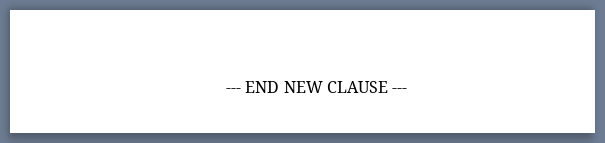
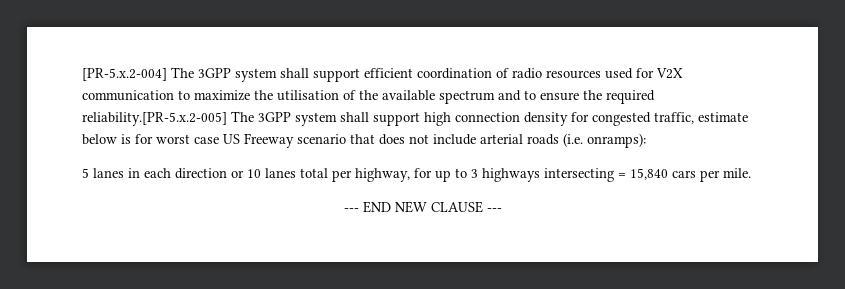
(225, 90) none -> [82,67,683,82] [82,90,655,104] [82,111,748,126] [82,133,646,148] [82,168,751,182] [PR-5.x.2-004] The 3GPP system shall support efficient coordination of radio resources used for V2X communication to maximize the utilisation of the available spectrum and to ensure the required reliability.[PR-5.x.2-005] The 3GPP system shall support high connection density for congested traffic, estimate below is for worst case US Freeway scenario that does not include arterial roads (i.e. onramps): // 5 lanes in each direction or 10 lanes total per highway, for up to 3 highways intersecting = 15,840 cars per mile. //

